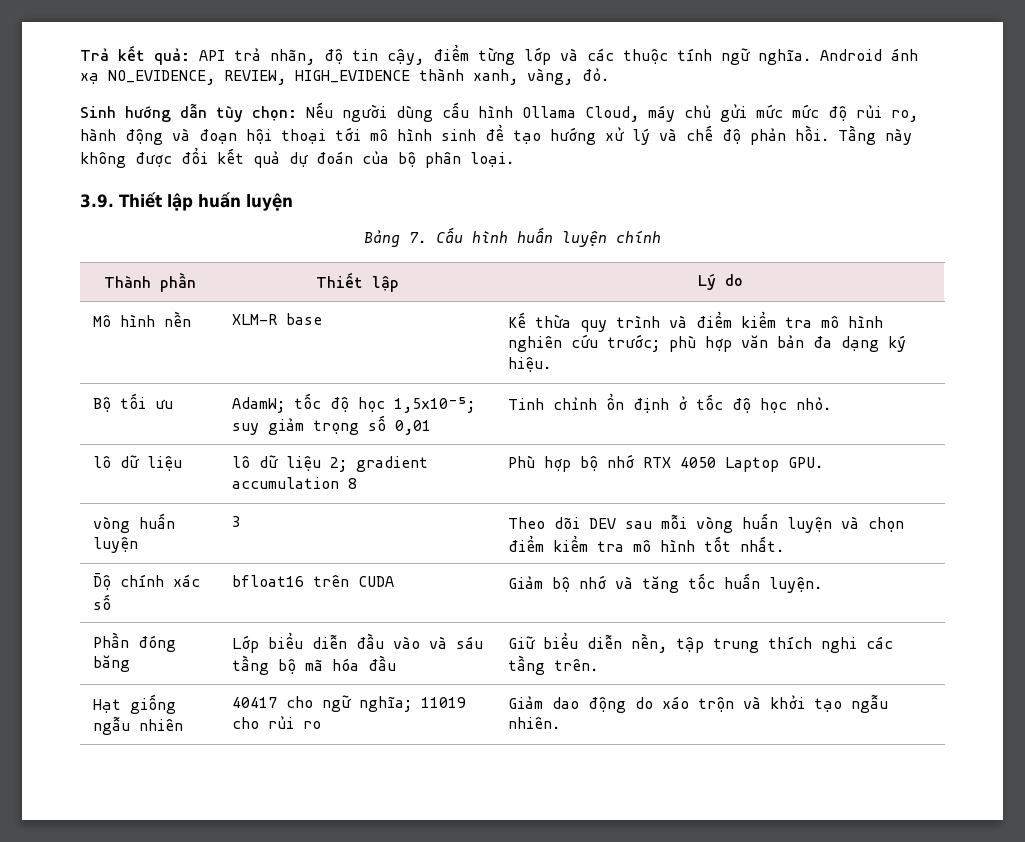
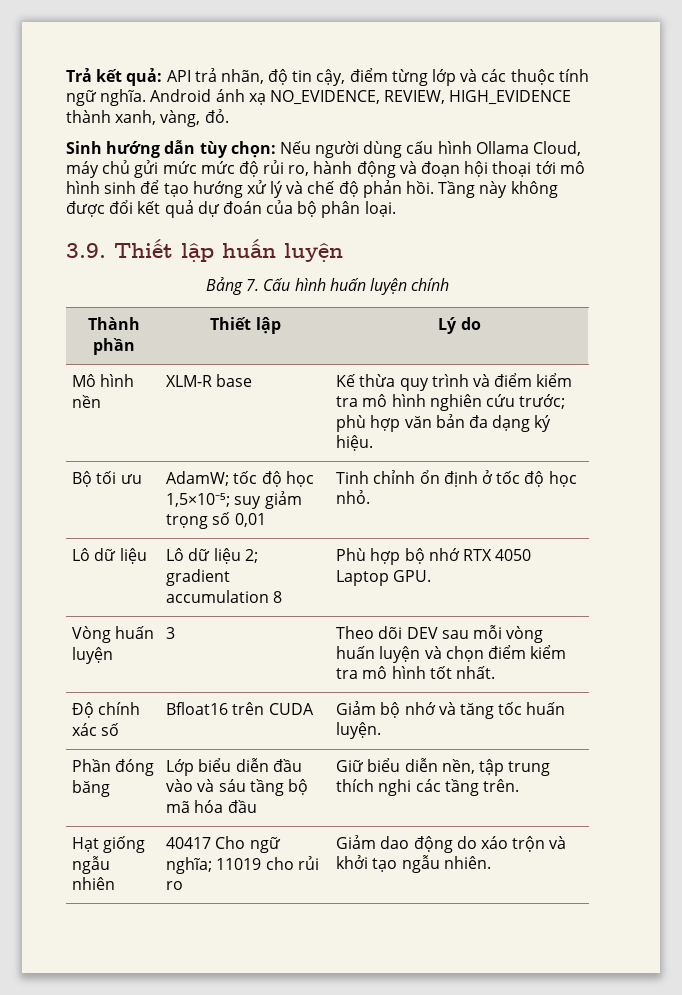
[92,456,111,468] lô -> [72,548,91,561] Lô
[231,456,250,468] lô -> [166,548,185,561] Lô
[92,516,130,533] vòng -> [72,626,112,643] Vòng
[231,575,304,587] bfloat16 -> [166,702,229,715] Bfloat16
[285,696,313,708] cho -> [215,836,246,849] Cho

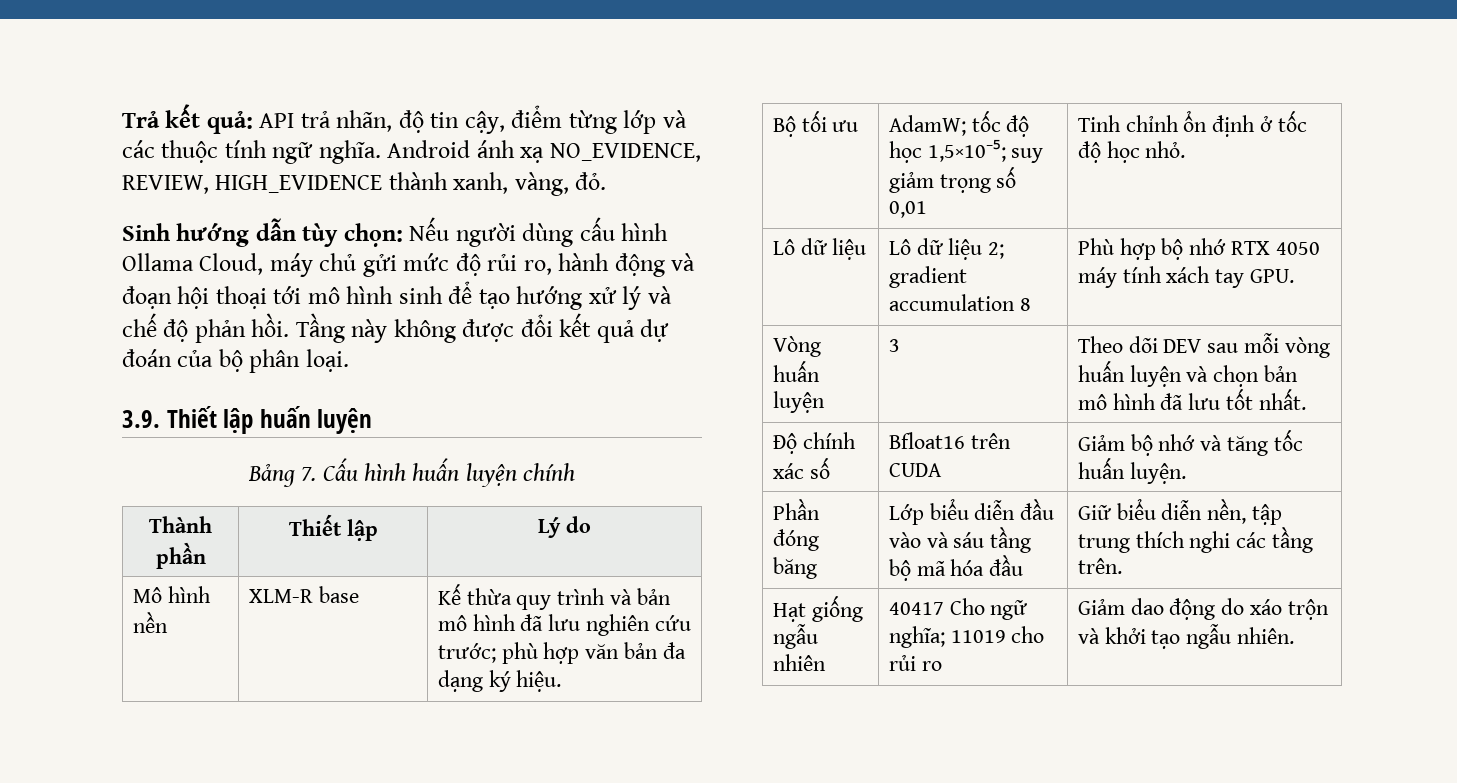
[200,161,235,174] mức -> (450, 262) none
[494,373,573,387] [336,394,426,407] điểm kiểm tra mô hình -> [636,588,671,605] [437,614,581,631] bản mô hình đã lưu
[336,570,390,586] Laptop -> [1077,266,1245,288] máy tính xách tay
[488,645,567,659] [336,666,426,679] điểm kiểm tra mô hình -> [1264,365,1299,382] [1077,393,1221,410] bản mô hình đã lưu

